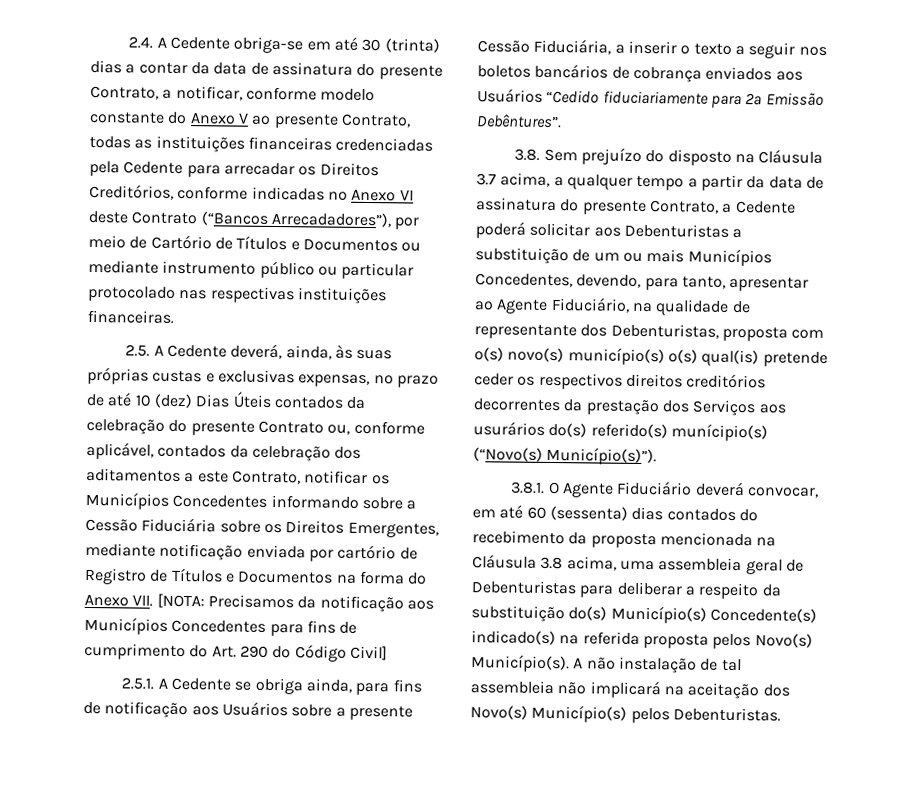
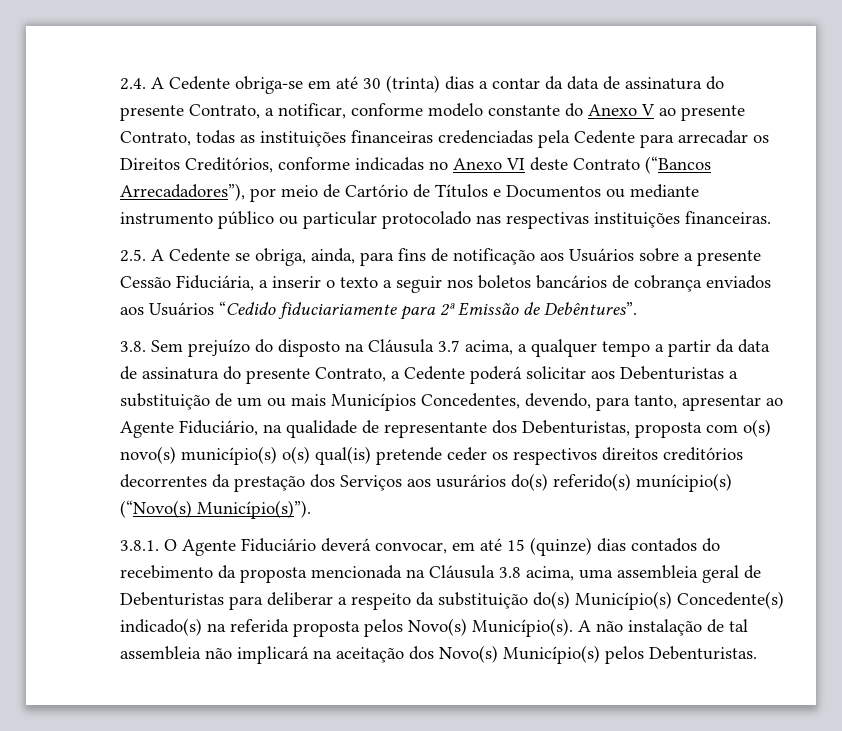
[230,343,393,360] [87,366,439,388] [86,391,367,409] [86,418,425,436] [86,441,362,462] [86,467,390,485] [85,491,417,510] [85,517,439,538] [85,542,418,562] [84,567,428,585] [84,593,434,613] [84,616,358,637] [84,642,388,662] [121,677,303,695] deverá, ainda, às suas próprias custas e exclusivas expensas, no prazo de até 10 (dez) Dias Úteis contados da celebração do presente Contrato ou, conforme aplicável, contados da celebração dos aditamentos a este Contrato, notificar os Municípios Concedentes informando sobre a Cessão Fiduciária sobre os Direitos Emergentes, mediante notificação enviada por cartório de Registro de Títulos e Documentos na forma do Anexo VII. [NOTA: Precisamos da notificação aos Municípios Concedentes para fins de cumprimento do Art. 290 do Código Civil] // 2.5.1. A Cedente se obriga -> [235,248,306,266] se obriga,
(824, 99) none -> [523,302,540,315] de
[526,505,628,521] 60 (sessenta) -> [507,537,592,556] 15 (quinze)

